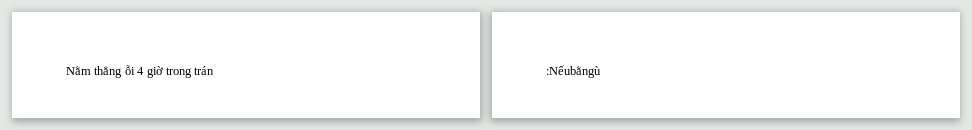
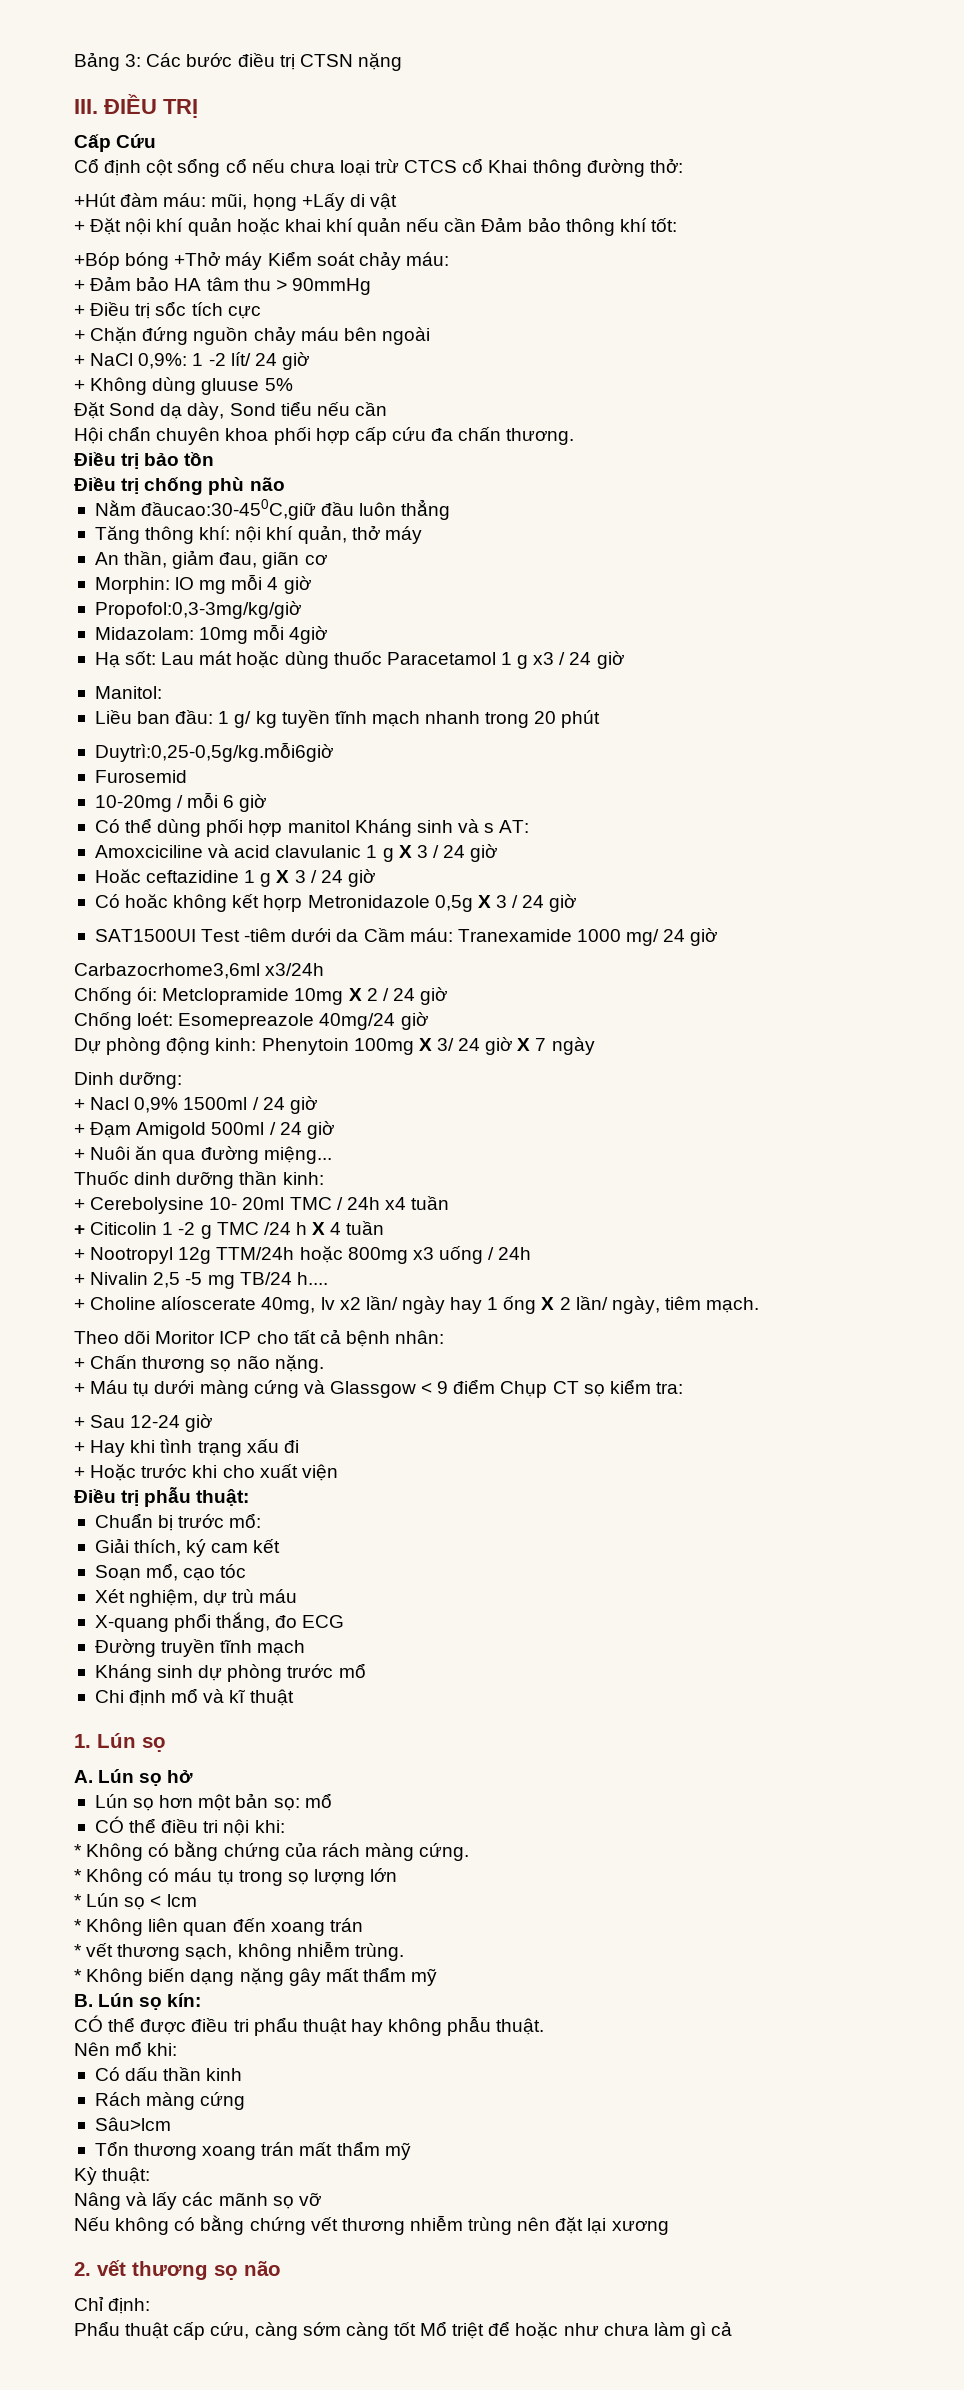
[66,65,215,78] [546,65,601,78] Nằm thẳng ỗi 4 giờ trong trán // :Nếubằngù -> [74,52,402,71] [74,94,198,118] [74,134,157,152] [74,158,683,177] [74,193,397,211] [74,217,677,236] [74,251,449,270] [74,276,371,295] [74,301,261,319] [74,326,430,345] [74,352,309,370] [74,377,293,395] [74,401,387,420] [74,426,575,445] [74,452,215,469] [74,477,285,495] [94,499,451,520] [94,525,422,544] [94,550,327,569] [94,574,311,594] [94,601,301,619] [94,624,328,644] [94,651,624,669] [94,686,162,699] [94,710,601,728] [94,742,333,762] [94,770,187,783] [94,792,267,812] [94,818,530,837] [94,844,498,862] [94,869,375,887] [94,894,577,912] [94,928,718,946] [74,963,325,979] [74,987,448,1005] [74,1012,428,1030] [74,1037,595,1055] [74,1071,183,1089] [74,1096,317,1114] [74,1121,334,1139] [74,1146,332,1164] [74,1171,324,1189] [74,1196,450,1214] [74,1221,385,1239] [74,1246,532,1264] [74,1272,328,1289] [74,1296,760,1314] [74,1329,445,1347] [74,1355,324,1373] [74,1379,683,1398] [74,1414,213,1432] [74,1439,299,1457] [74,1464,338,1481] [74,1487,250,1507] [94,1513,262,1531] [94,1538,281,1557] [94,1563,247,1581] [94,1589,298,1607] [94,1612,345,1632] [94,1639,306,1657] [94,1663,366,1682] [94,1688,294,1706] [74,1733,166,1752] [74,1769,194,1786] [94,1793,332,1811] [94,1816,285,1836] [74,1841,470,1861] [74,1868,398,1886] [74,1893,197,1910] [74,1918,363,1936] [74,1941,404,1961] [74,1967,438,1986] [74,1993,202,2010] [74,2015,545,2036] [74,2041,178,2056] [94,2067,243,2081] [94,2092,246,2110] [94,2117,171,2131] [94,2141,411,2160] [74,2167,151,2185] [74,2192,321,2210] [74,2215,669,2235] [74,2260,281,2280] [74,2296,151,2314] [74,2321,733,2340] Bảng 3: Các bước điều trị CTSN nặng // III. ĐIỀU TRỊ // Cấp Cứu // Cổ định cột sổng cổ nếu chưa loại trừ CTCS cổ Khai thông đường thở: // +Hút đàm máu: mũi, họng +Lấy di vật // + Đặt nội khí quản hoặc khai khí quản nếu cần Đảm bảo thông khí tốt: // +Bóp bóng +Thở máy Kiểm soát chảy máu: // + Đảm bảo HA tâm thu > 90mmHg // + Điều trị sổc tích cực // + Chặn đứng nguồn chảy máu bên ngoài // + NaCl 0,9%: 1 -2 lít/ 24 giờ // + Không dùng gluuse 5% // Đặt Sond dạ dày, Sond tiểu nếu cần // Hội chẩn chuyên khoa phối hợp cấp cứu đa chấn thương. // Điều trị bảo tồn // Điều trị chống phù não // Nằm đầucao:30-450C,giữ đầu luôn thẳng // Tăng thông khí: nội khí quản, thở máy // An thần, giảm đau, giãn cơ // Morphin: lO mg mỗi 4 giờ // Propofol:0,3-3mg/kg/giờ // Midazolam: 10mg mỗi 4giờ // Hạ sốt: Lau mát hoặc dùng thuốc Paracetamol 1 g x3 / 24 giờ // Manitol: // Liều ban đầu: 1 g/ kg tuyền tĩnh mạch nhanh trong 20 phút // Duytrì:0,25-0,5g/kg.mỗi6giờ // Furosemid // 10-20mg / mỗi 6 giờ // Có thể dùng phối hợp manitol Kháng sinh và s AT: // Amoxciciline và acid clavulanic 1 g X 3 / 24 giờ // Hoăc ceftazidine 1 g X 3 / 24 giờ // Có hoăc không kết họrp Metronidazole 0,5g X 3 / 24 giờ // SAT1500UI Test -tiêm dưới da Cầm máu: Tranexamide 1000 mg/ 24 giờ // Carbazocrhome3,6ml x3/24h // Chống ói: Metclopramide 10mg X 2 / 24 giờ // Chống loét: Esomepreazole 40mg/24 giờ // Dự phòng động kinh: Phenytoin 100mg X 3/ 24 giờ X 7 ngày // Dinh dưỡng: // + Nacl 0,9% 1500ml / 24 giờ // + Đạm Amigold 500ml / 24 giờ // + Nuôi ăn qua đường miệng... // Thuốc dinh dưỡng thần kinh: // + Cerebolysine 10- 20ml TMC / 24h x4 tuần // + Citicolin 1 -2 g TMC /24 h X 4 tuần // + Nootropyl 12g TTM/24h hoặc 800mg x3 uống / 24h // + Nivalin 2,5 -5 mg TB/24 h.... // + Choline alíoscerate 40mg, lv x2 lần/ ngày hay 1 ống X 2 lần/ ngày, tiêm mạch. // Theo dõi Moritor ICP cho tất cả bệnh nhân: // + Chấn thương sọ não nặng. // + Máu tụ dưới màng cứng và Glassgow < 9 điểm Chụp CT sọ kiểm tra: // + Sau 12-24 giờ // + Hay khi tình trạng xấu đi // + Hoặc trước khi cho xuất viện // Điều trị phẫu thuật: // Chuẩn bị trước mổ: // Giải thích, ký cam kết // Soạn mổ, cạo tóc // Xét nghiệm, dự trù máu // X-quang phổi thắng, đo ECG // Đường truyền tĩnh mạch // Kháng sinh dự phòng trước mổ // Chi định mổ và kĩ thuật // 1. Lún sọ // A. Lún sọ hở // Lún sọ hơn một bản sọ: mổ // CÓ thể điều tri nội khi: // * Không có bằng chứng của rách màng cứng. // * Không có máu tụ trong sọ lượng lớn // * Lún sọ < lcm // * Không liên quan đến xoang trán // * vết thương sạch, không nhiễm trùng. // * Không biến dạng nặng gây mất thẩm mỹ // B. Lún sọ kín: // CÓ thể được điều tri phẩu thuật hay không phẫu thuật. // Nên mổ khi: // Có dấu thần kinh // Rách màng cứng // Sâu>lcm // Tổn thương xoang trán mất thẩm mỹ // Kỳ thuật: // Nâng và lấy các mãnh sọ vỡ // Nếu không có bằng chứng vết thương nhiễm trùng nên đặt lại xương // 2. vết thương sọ não // Chỉ định: // Phẩu thuật cấp cứu, càng sớm càng tốt Mổ triệt để hoặc như chưa làm gì cả

